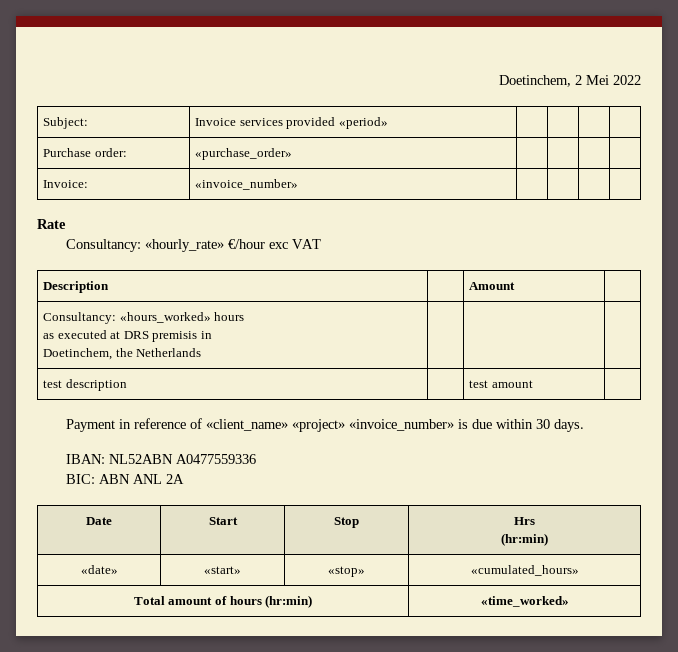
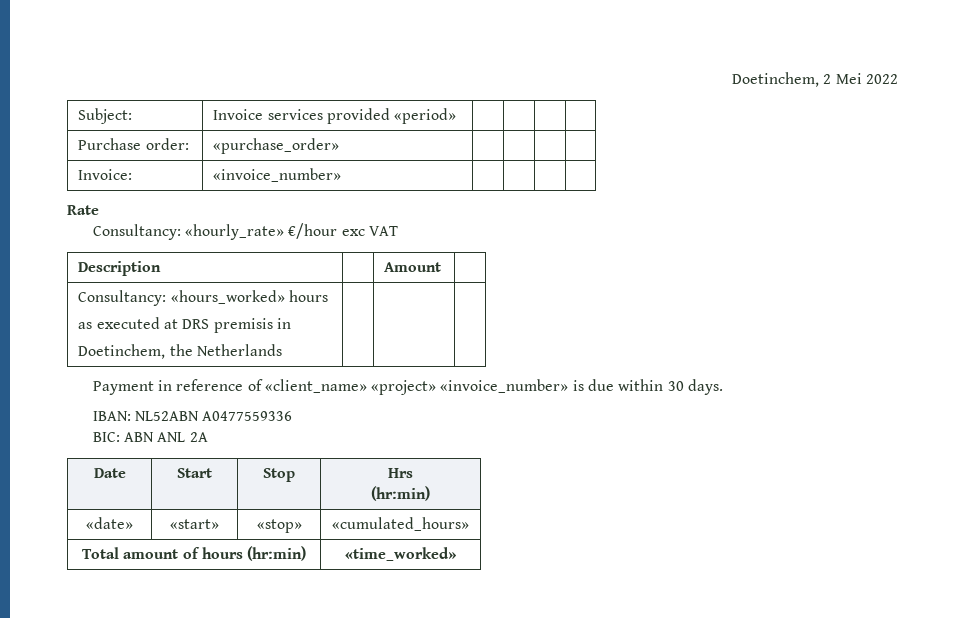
[43,379,127,391] [469,380,533,388] // test description | | test amount | -> (283, 350) none

